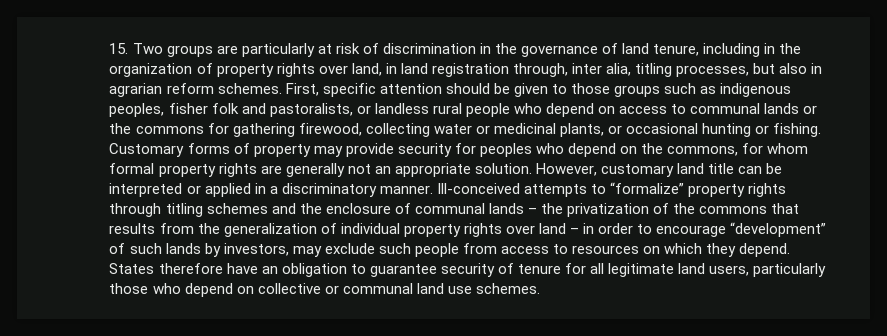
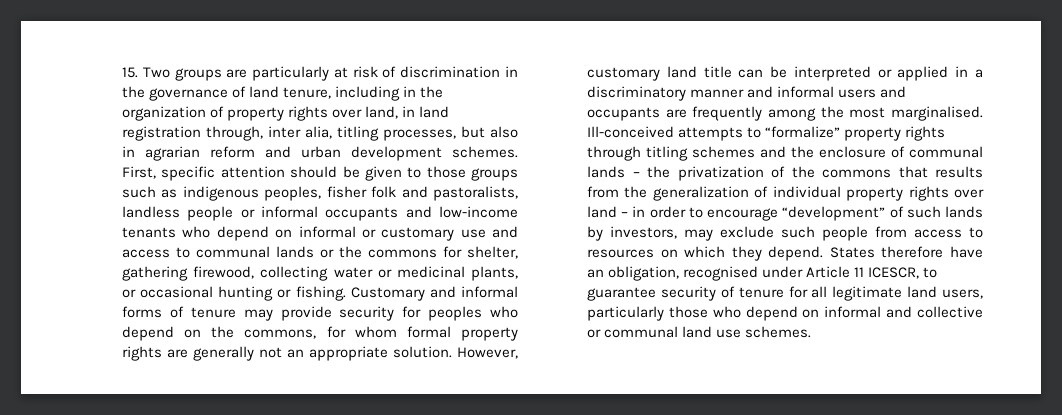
(214, 88) none -> [265,146,443,161] and urban development
[356,103,615,117] or landless rural people who depend on -> [122,206,518,221] [122,226,519,241] landless people or informal occupants and low-income tenants who depend on informal or customary use and
(229, 128) none -> [467,246,519,259] shelter,
(185, 150) none -> [429,286,518,298] and informal
[253,144,311,157] property -> [190,307,236,318] tenure
[379,185,433,194] manner. -> [690,86,907,98] [587,106,983,121] manner and informal users and occupants are frequently among the most marginalised.
[281,263,347,277] obligation -> [608,266,920,281] obligation, recognised under Article 11 ICESCR,
(254, 290) none -> [824,306,913,318] informal and

